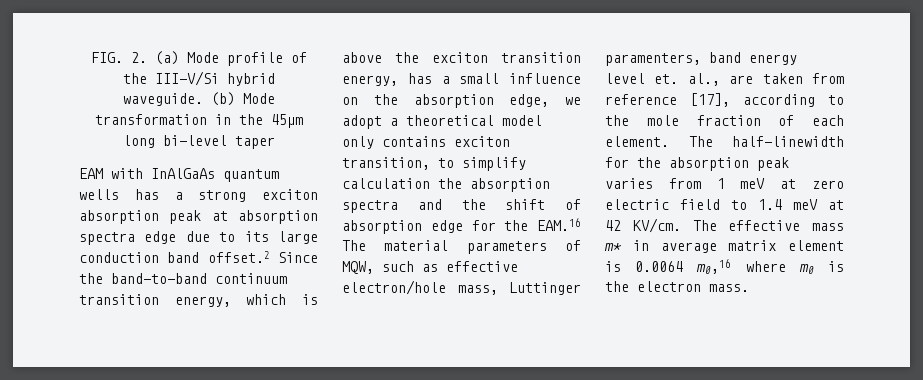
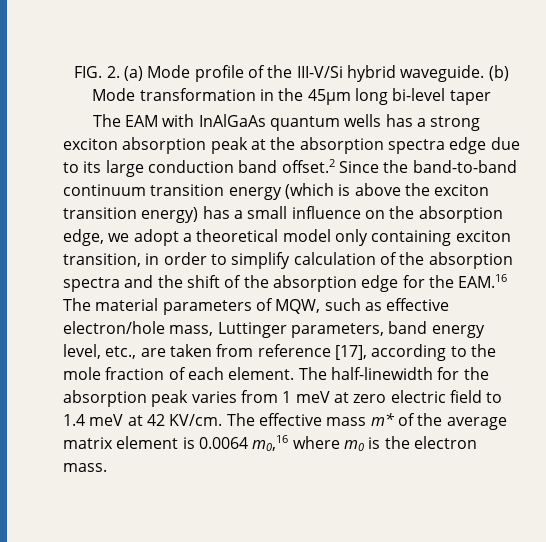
(275, 142) none -> [92,114,121,127] The
(228, 216) none -> [270,137,296,150] the
[174,294,287,307] energy, which -> [228,183,334,200] energy (which
[342,75,398,86] energy, -> [141,207,199,223] energy)
[382,136,446,147] contains -> [371,230,452,246] containing
(430, 163) none -> [145,252,207,265] in order
(430, 183) none -> [379,252,397,265] of
(581, 204) none -> [243,275,269,288] the
[605,53,701,66] paramenters, -> [290,323,384,338] parameters,
[605,73,720,86] level et. al., -> [63,344,137,359] level, etc.,
[632,240,649,251] in -> [397,413,443,426] of the

